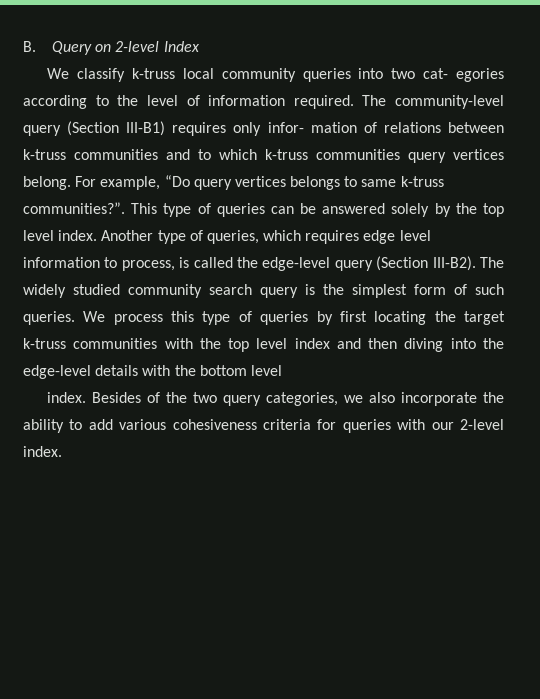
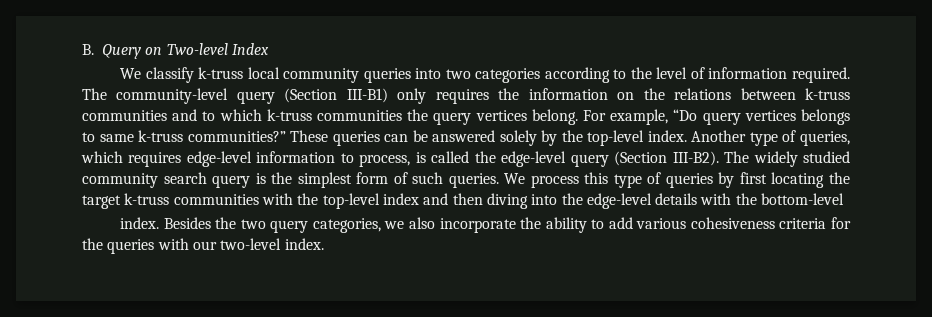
[115,41,160,52] 2-level -> [166,43,228,55] Two-level
[423,68,504,82] cat- egories -> [475,68,541,83] categories
[172,122,377,136] requires only infor- mation of -> [397,88,665,104] only requires the information on the
(400, 154) none -> [407,109,429,121] the
[23,202,211,217] communities?”. This type of -> [187,130,329,142] communities?” These
[483,203,505,217] [23,230,54,241] top level -> [587,130,645,146] top-level
[363,230,431,244] edge level -> [186,151,252,167] edge-level
[228,338,288,352] top level -> [322,193,380,209] top-level
[199,365,282,376] bottom level -> [761,193,845,205] bottom-level
[147,392,161,403] of -> (211, 223) none
(337, 424) none -> [82,238,103,250] the
[459,419,504,430] 2-level -> [220,238,282,250] two-level

